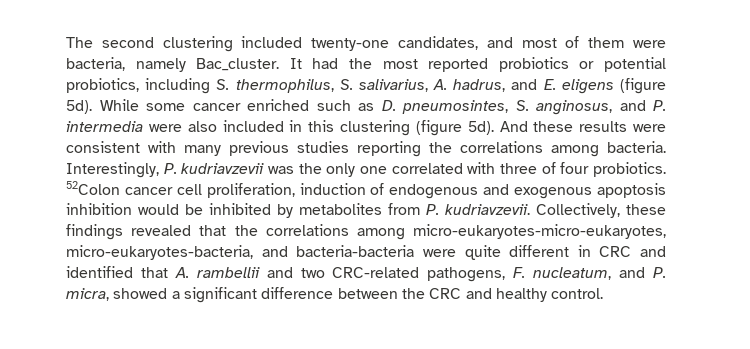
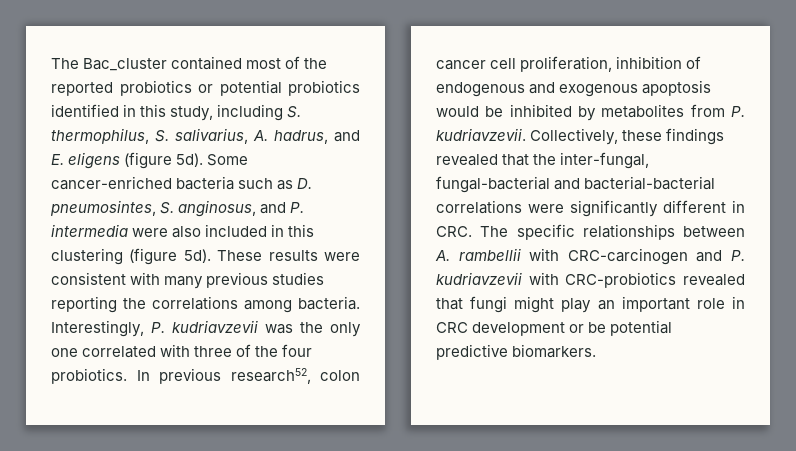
[66,36,666,52] [66,57,667,72] [66,78,139,93] The second clustering included twenty-one candidates, and most of them were bacteria, namely Bac_cluster. It had the most reported probiotics or potential probiotics, -> [51,56,328,71] [51,80,360,96] [51,104,214,121] The Bac_cluster contained most of the reported probiotics or potential probiotics identified in this study,
[99,99,309,111] While some cancer enriched -> [207,154,249,166] [51,176,235,190] Some cancer-enriched bacteria
[499,121,574,132] And these -> [217,250,263,261] These
(556, 168) none -> [255,346,279,357] the
[66,181,120,195] 52Colon -> [136,368,360,384] In previous research52, colon
[299,183,366,195] induction -> [616,56,683,69] inhibition
[66,203,132,215] inhibition -> (712, 88) none
[265,224,667,240] [66,245,666,260] [66,266,666,282] [66,287,604,303] correlations among micro-eukaryotes-micro-eukaryotes, micro-eukaryotes-bacteria, and bacteria-bacteria were quite different in CRC and identified that A. rambellii and two CRC-related pathogens, F. nucleatum, and P. micra, showed a significant difference between the CRC and healthy control. -> [560,152,650,169] [436,176,716,193] [436,200,745,217] [436,224,745,240] [435,248,745,265] [436,272,745,288] [436,296,745,313] [436,320,673,336] [436,344,597,360] inter-fungal, fungal-bacterial and bacterial-bacterial correlations were significantly different in CRC. The specific relationships between A. rambellii with CRC-carcinogen and P. kudriavzevii with CRC-probiotics revealed that fungi might play an important role in CRC development or be potential predictive biomarkers.

